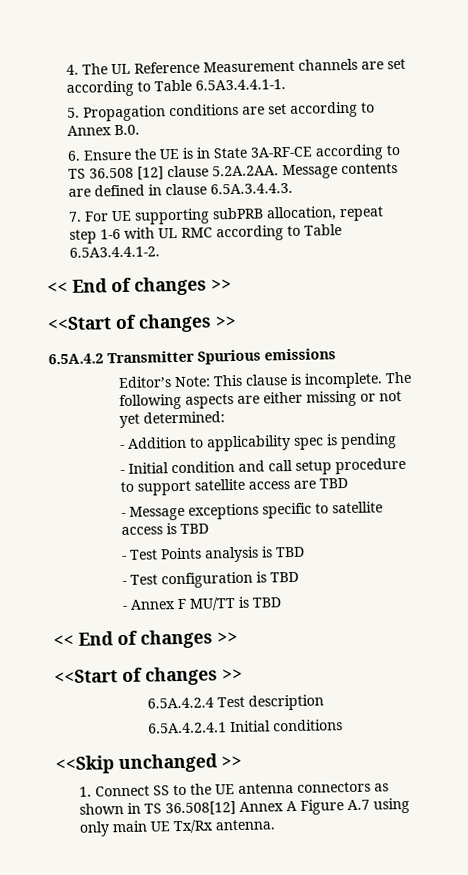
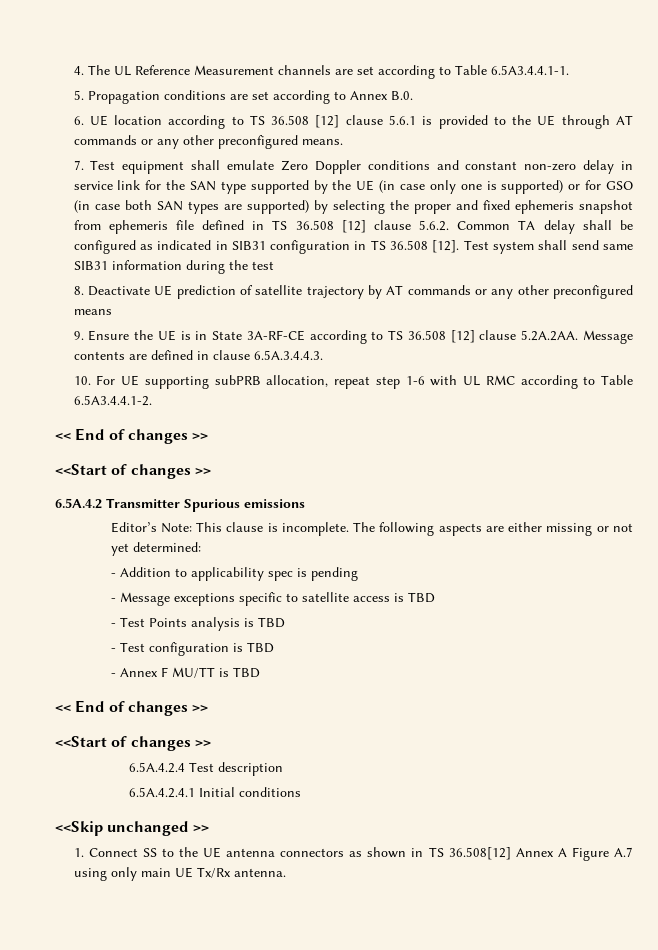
(82, 155) none -> [89,115,633,129] [73,135,343,149] [73,160,634,174] [73,180,633,194] [73,200,633,214] [73,220,634,234] [73,240,633,254] [73,260,274,274] [73,285,633,299] [73,309,112,315] [73,331,84,340] UE location according to TS 36.508 [12] clause 5.6.1 is provided to the UE through AT commands or any other preconfigured means. // 7. Test equipment shall emulate Zero Doppler conditions and constant non-zero delay in service link for the SAN type supported by the UE (in case only one is supported) or for GSO (in case both SAN types are supported) by selecting the proper and fixed ephemeris snapshot from ephemeris file defined in TS 36.508 [12] clause 5.6.2. Common TA delay shall be configured as indicated in SIB31 configuration in TS 36.508 [12]. Test system shall send same SIB31 information during the test // 8. Deactivate UE prediction of satellite trajectory by AT commands or any other preconfigured means // 9.
[68,211,83,222] 7. -> [73,376,91,385] 10.
[119,457,406,475] [119,477,348,496] // - Initial condition and call setup procedure to support satellite access are TBD -> (358, 574) none

